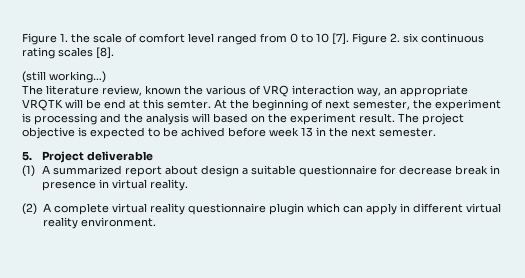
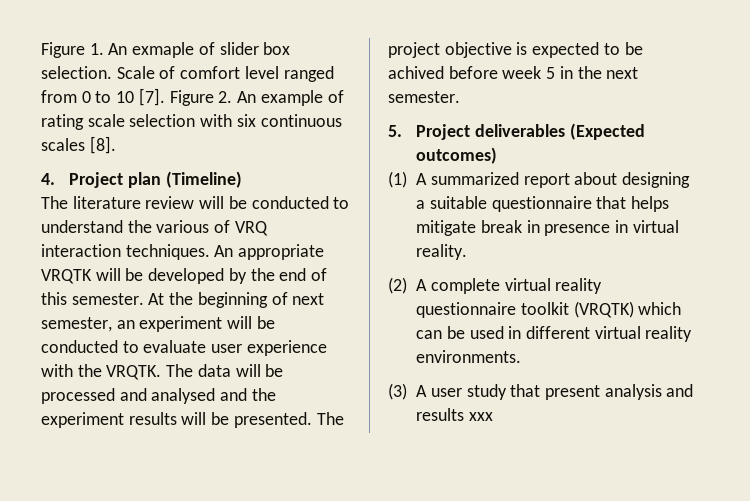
[71,33,122,43] the scale -> [108,42,291,58] [41,66,155,79] An exmaple of slider box selection. Scale
(400, 37) none -> [237,90,344,106] [41,114,233,130] An example of rating scale selection with
[22,47,55,59] rating -> (342, 120) none
[22,71,106,83] [22,85,181,96] (still working…) // The literature review, known -> [41,171,242,188] [41,196,350,209] [41,220,123,233] 4. Project plan (Timeline) // The literature review will be conducted to understand
[357,87,397,97] way, an -> [125,244,234,260] techniques. An
[104,99,211,109] end at this semter. -> [148,268,328,284] [41,292,144,305] developed by the end of this semester.
[413,99,501,111] [22,113,395,125] the experiment is processing and the analysis will based on the experiment result. -> [116,316,275,332] [41,340,327,356] [41,364,284,380] [41,388,276,404] [41,412,312,428] an experiment will be conducted to evaluate user experience with the VRQTK. The data will be processed and analysed and the experiment results will be presented.
[301,127,313,137] 13 -> [546,67,556,79] 5
[86,151,153,161] deliverable -> [474,123,645,140] [416,147,498,164] deliverables (Expected outcomes)
[200,165,239,177] design -> [621,172,690,188] designing
[379,165,452,175] for decrease -> [596,196,669,212] [416,220,477,236] that helps mitigate
[268,203,501,215] [42,217,156,229] plugin which can apply in different virtual reality environment. -> [520,301,682,318] [416,326,693,342] [416,350,522,363] [388,383,694,400] [416,408,493,421] toolkit (VRQTK) which can be used in different virtual reality environments. // (3) A user study that present analysis and results xxx

